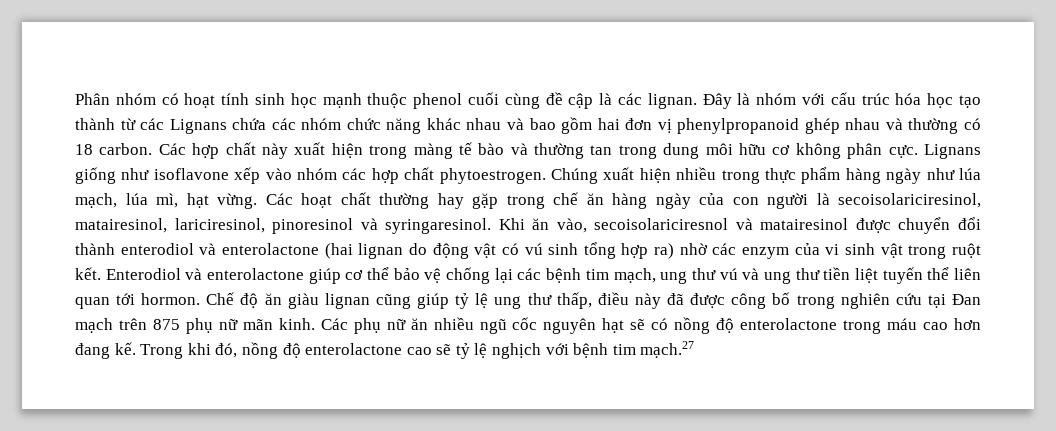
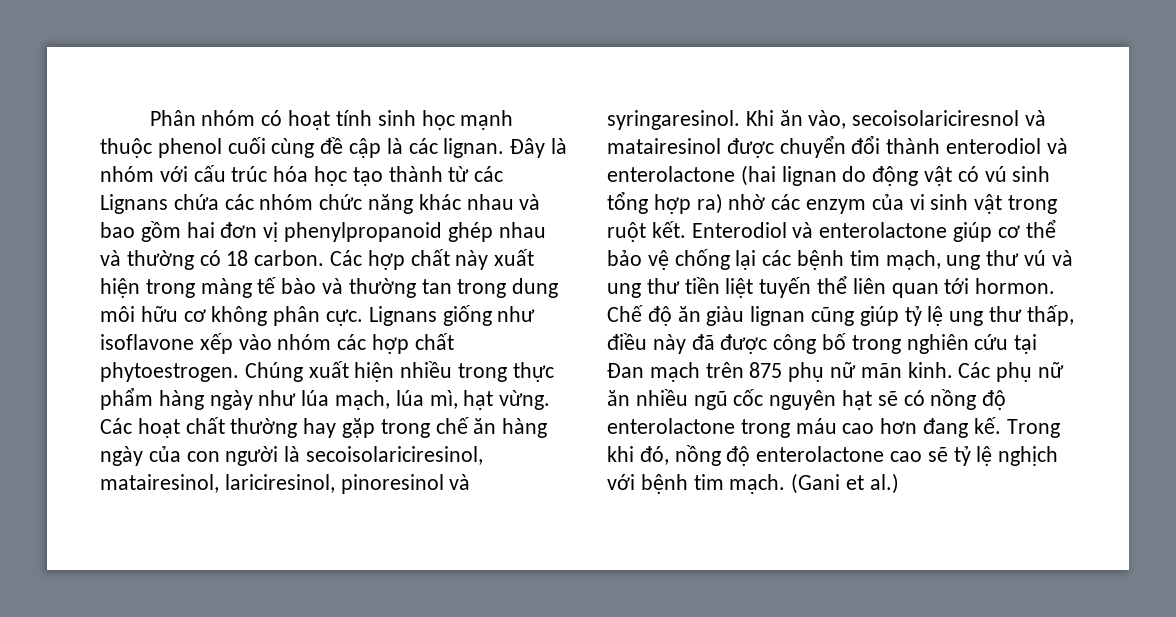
[640,341,695,358] mạch.27 -> [729,473,899,494] mạch. (Gani et al.)

